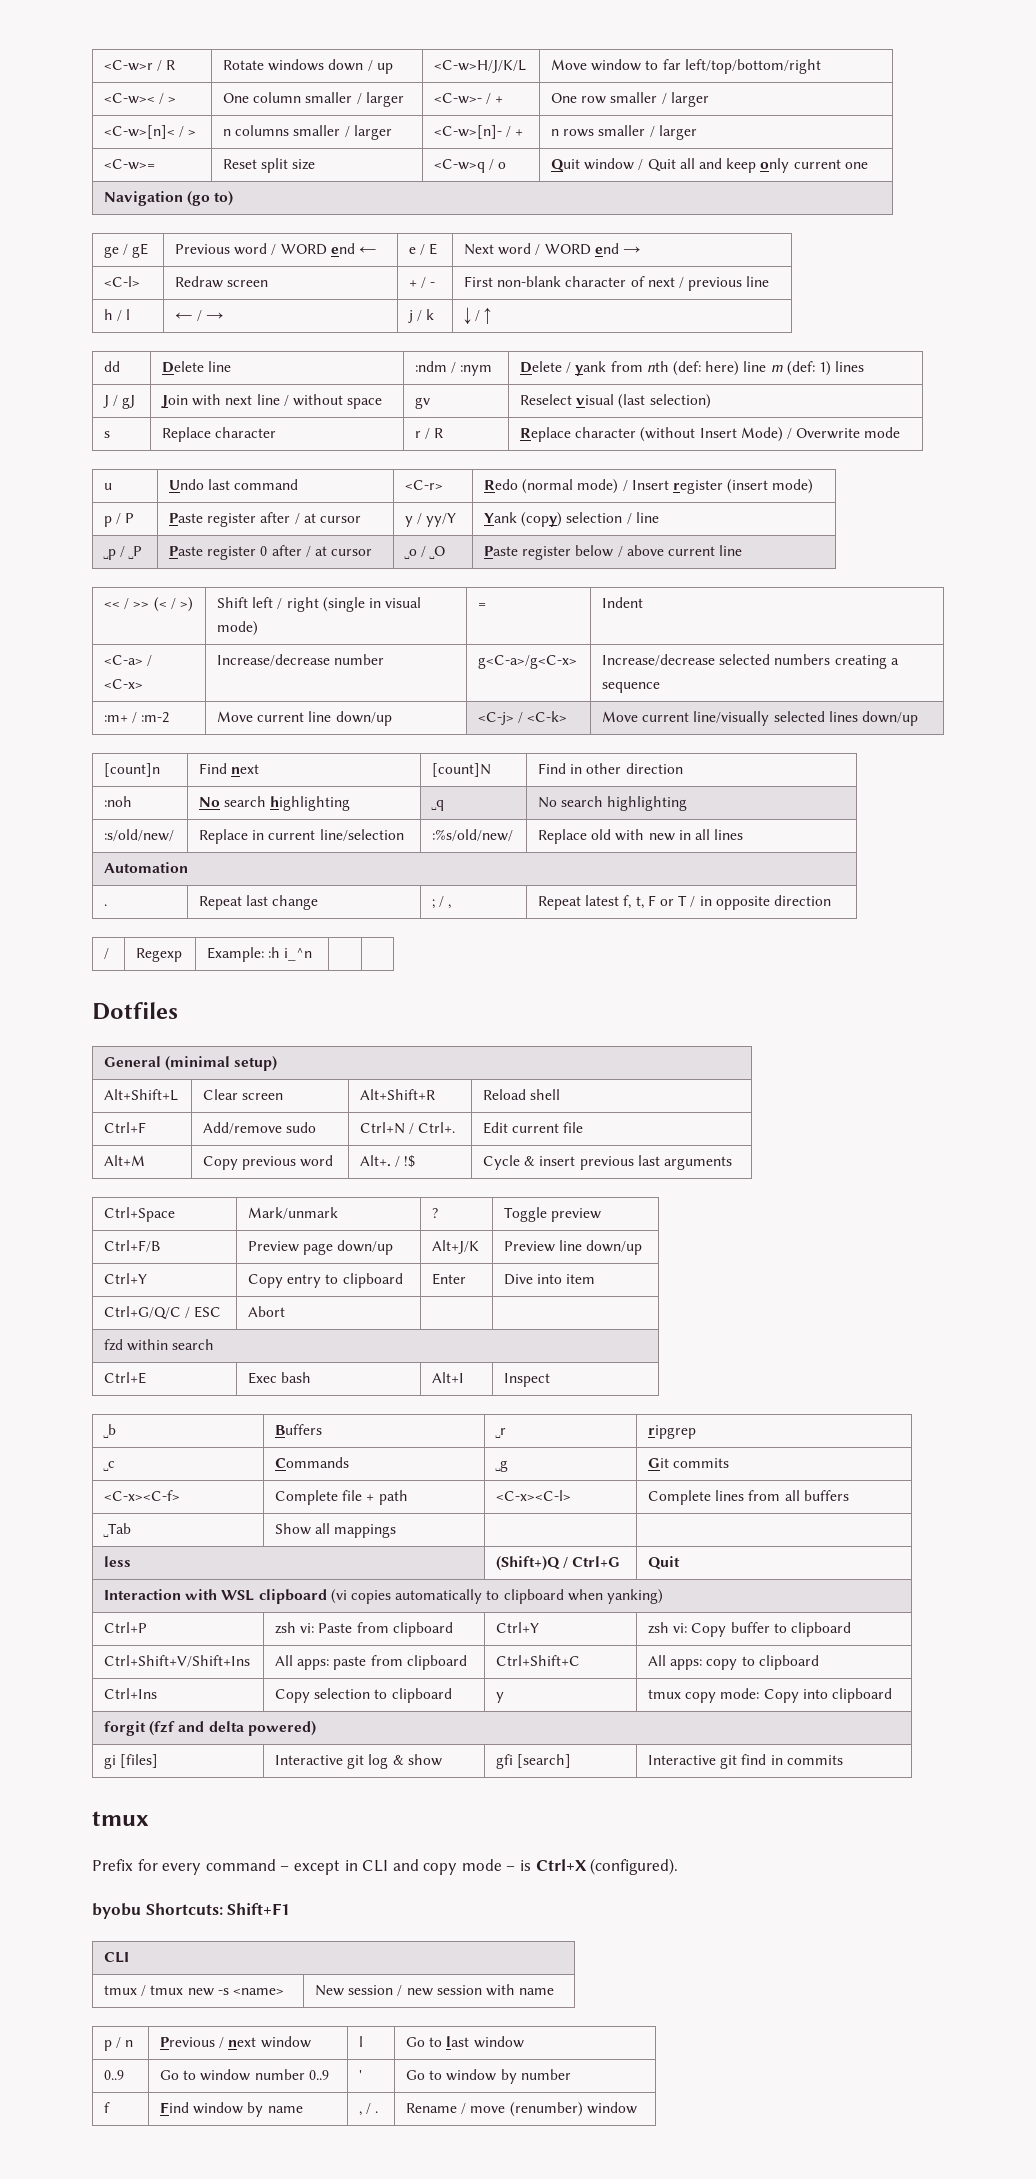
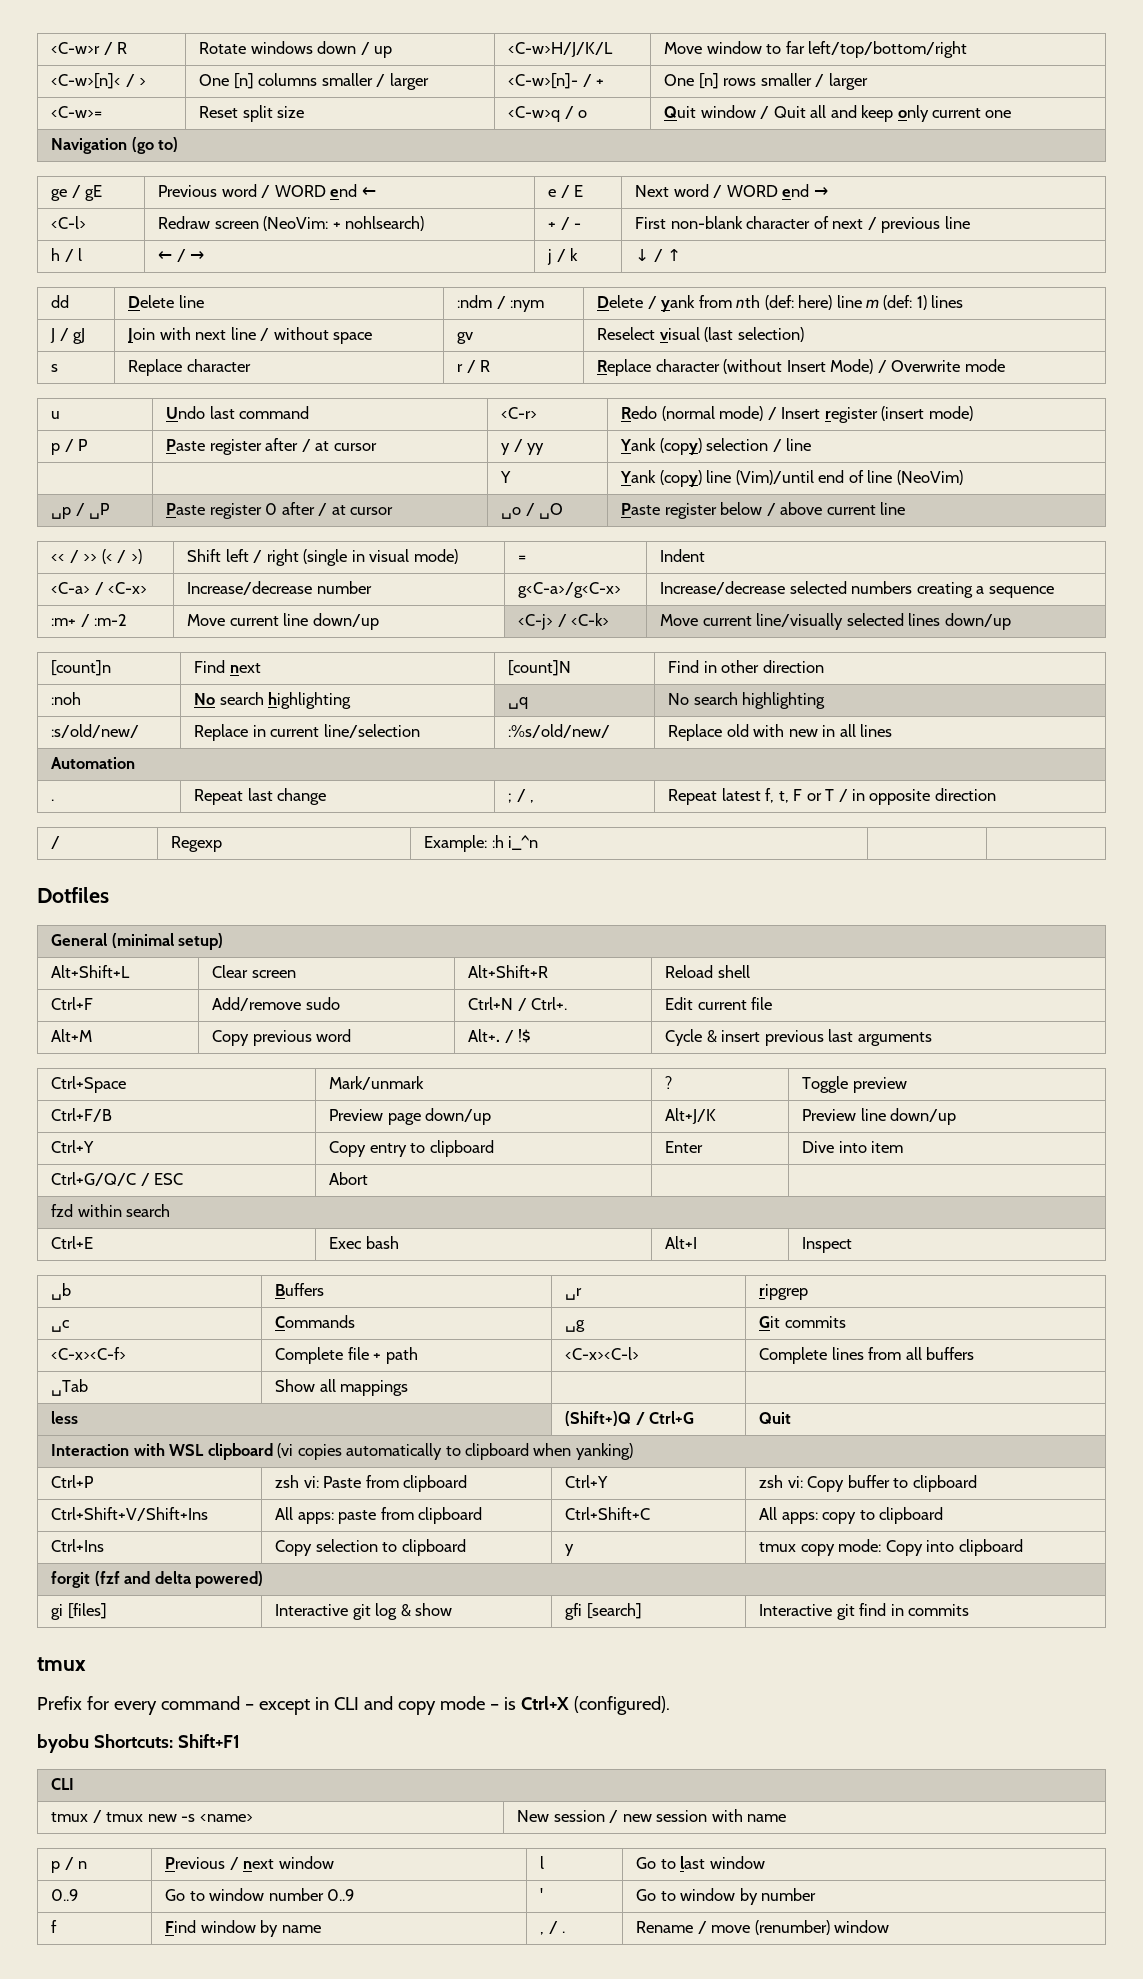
[104,93,156,104] <C-w>< -> [51,73,122,89] <C-w>[n]<
[253,92,404,107] [434,93,504,104] [551,92,709,107] [104,125,197,139] [223,129,232,136] column smaller / larger | <C-w>- / + | One row smaller / larger // <C-w>[n]< / > | n -> [233,73,254,89] [n]
[551,129,560,136] n -> [664,73,719,89] One [n]
(269, 283) none -> [263,216,425,231] (NeoVim: + nohlsearch)
[426,513,457,527] yy/Y -> [527,443,545,455] yy
(659, 517) none -> [500,471,512,483] [620,470,963,487] // | | Y | Yank (copy) line (Vim)/until end of line (NeoVim)

